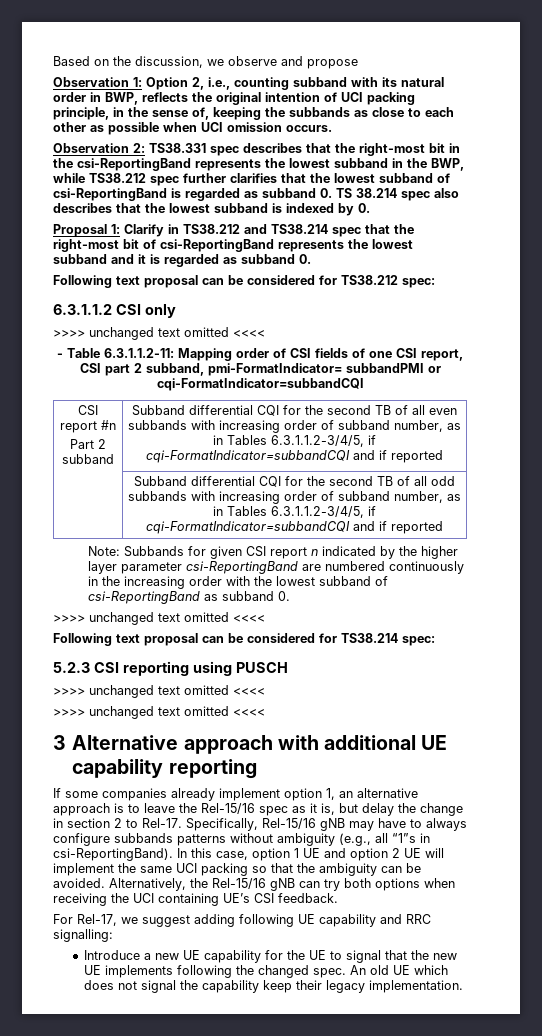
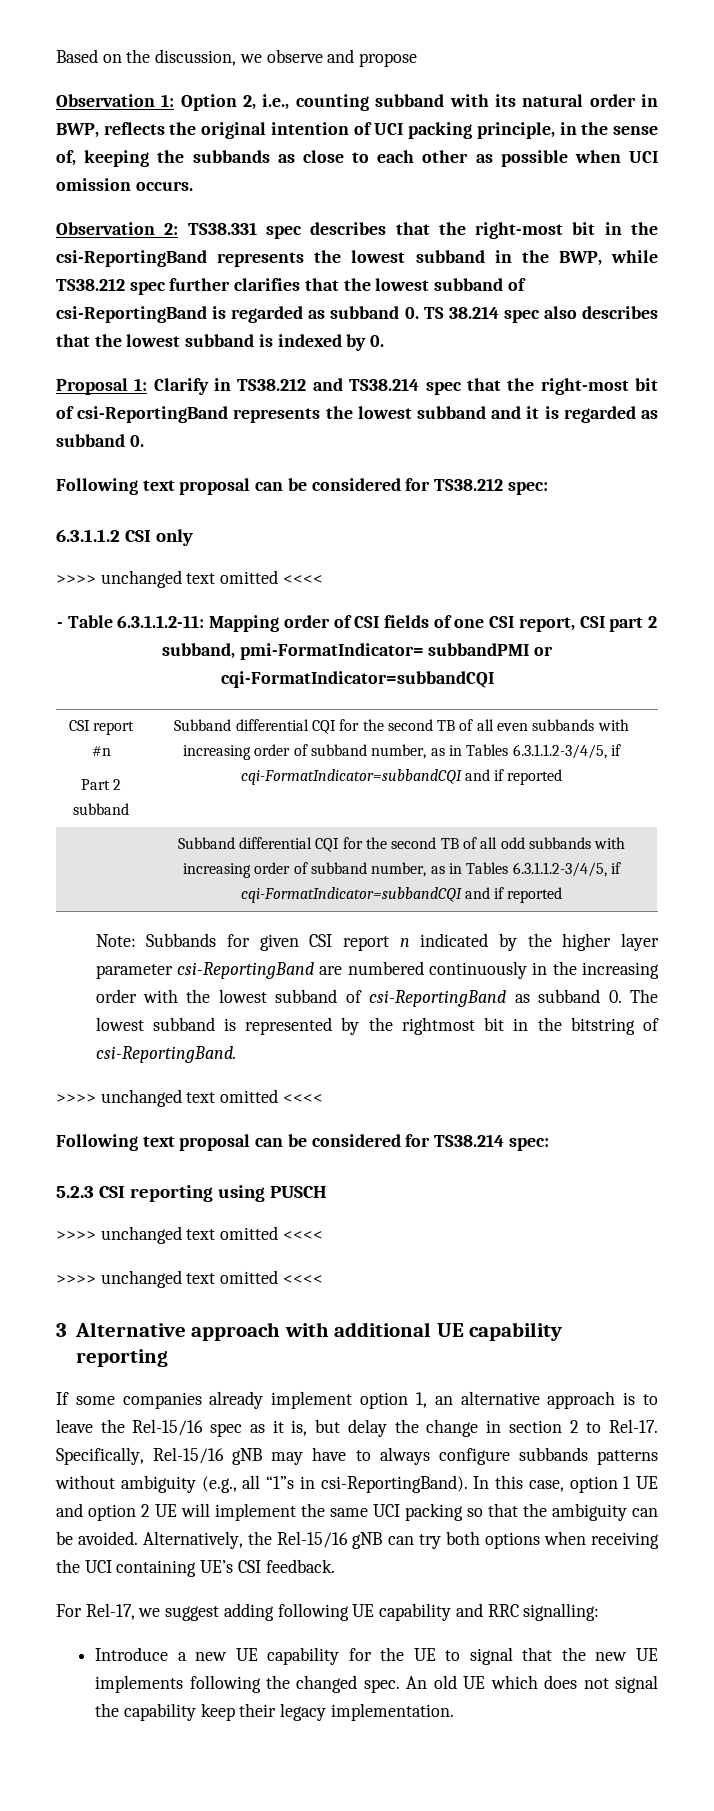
(290, 596) none -> [630,989,658,1003] [95,1017,659,1035] [95,1046,236,1063] The lowest subband is represented by the rightmost bit in the bitstring of csi-ReportingBand.

